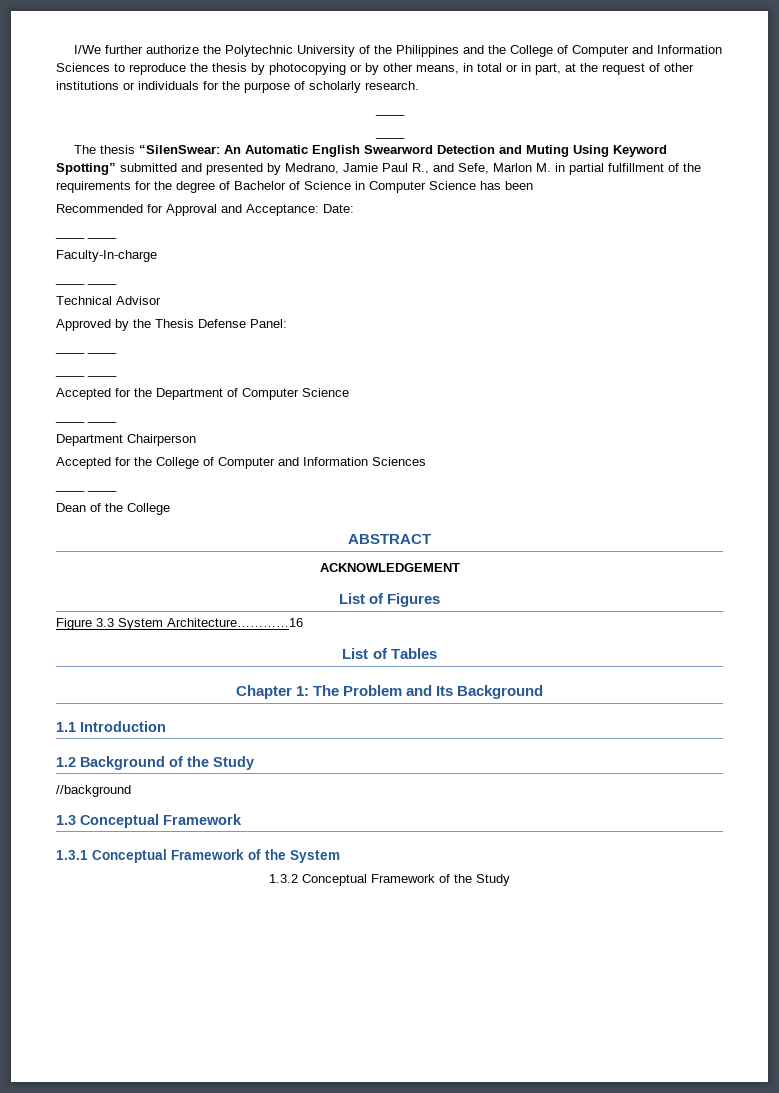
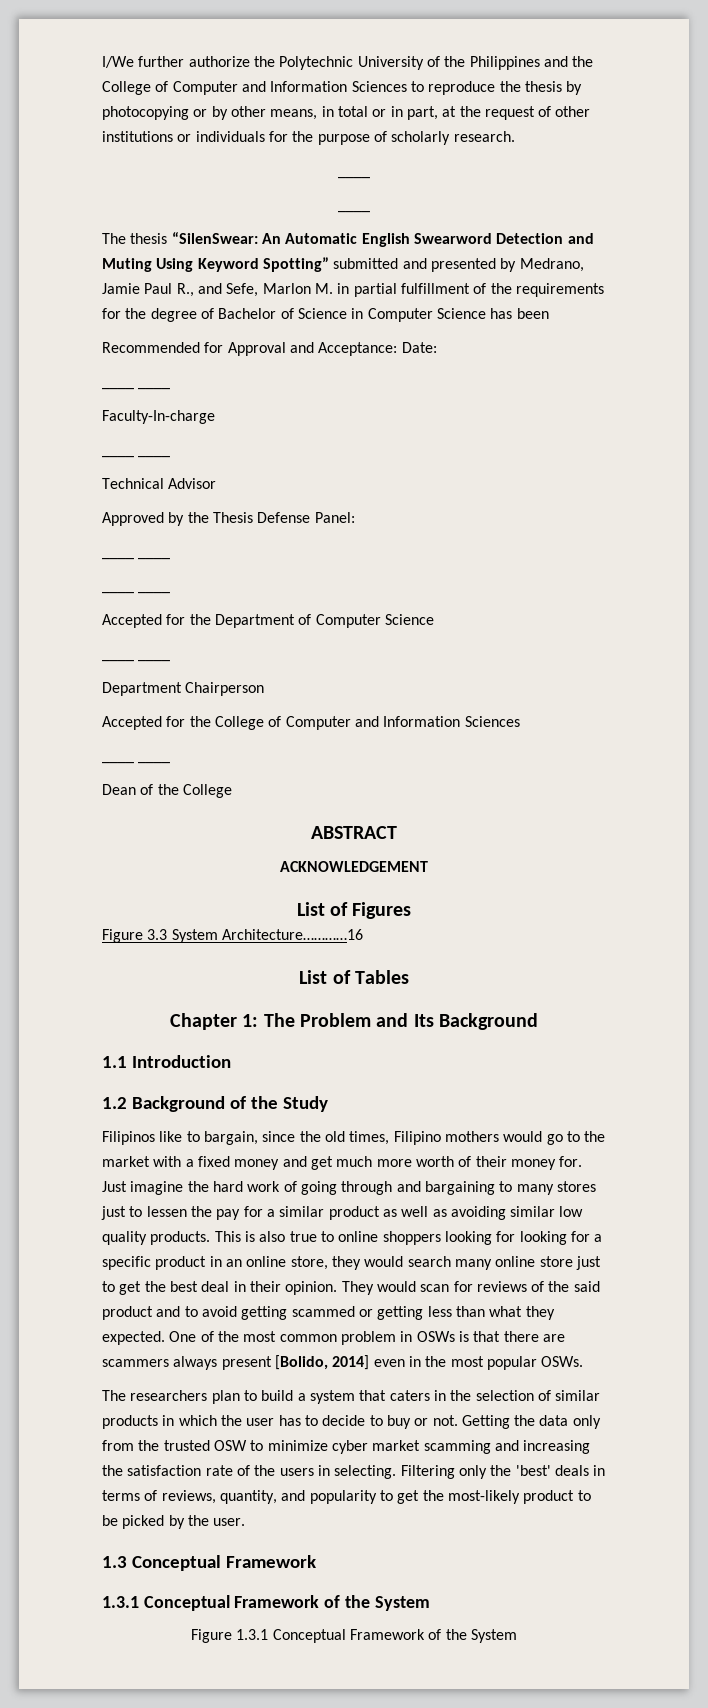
[56,785,131,797] //background -> [102,1131,606,1145] [102,1156,583,1170] [102,1181,596,1195] [101,1206,584,1220] [102,1231,603,1245] [102,1256,601,1270] [102,1281,600,1295] [102,1306,555,1320] [102,1331,565,1345] [102,1355,584,1370] [102,1390,601,1404] [102,1415,601,1429] [102,1440,591,1454] [102,1465,606,1479] [102,1490,591,1504] [102,1515,246,1529] Filipinos like to bargain, since the old times, Filipino mothers would go to the market with a fixed money and get much more worth of their money for. Just imagine the hard work of going through and bargaining to many stores just to lessen the pay for a similar product as well as avoiding similar low quality products. This is also true to online shoppers looking for looking for a specific product in an online store, they would search many online store just to get the best deal in their opinion. They would scan for reviews of the said product and to avoid getting scammed or getting less than what they expected. One of the most common problem in OSWs is that there are scammers always present [Bolido, 2014] even in the most popular OSWs. // The researchers plan to build a system that caters in the selection of similar products in which the user has to decide to buy or not. Getting the data only from the trusted OSW to minimize cyber market scamming and increasing the satisfaction rate of the users in selecting. Filtering only the 'best' deals in terms of reviews, quantity, and popularity to get the most-likely product to be picked by the user.
[269,874,510,886] 1.3.2 Conceptual Framework of the Study -> [191,1629,517,1643] Figure 1.3.1 Conceptual Framework of the System

